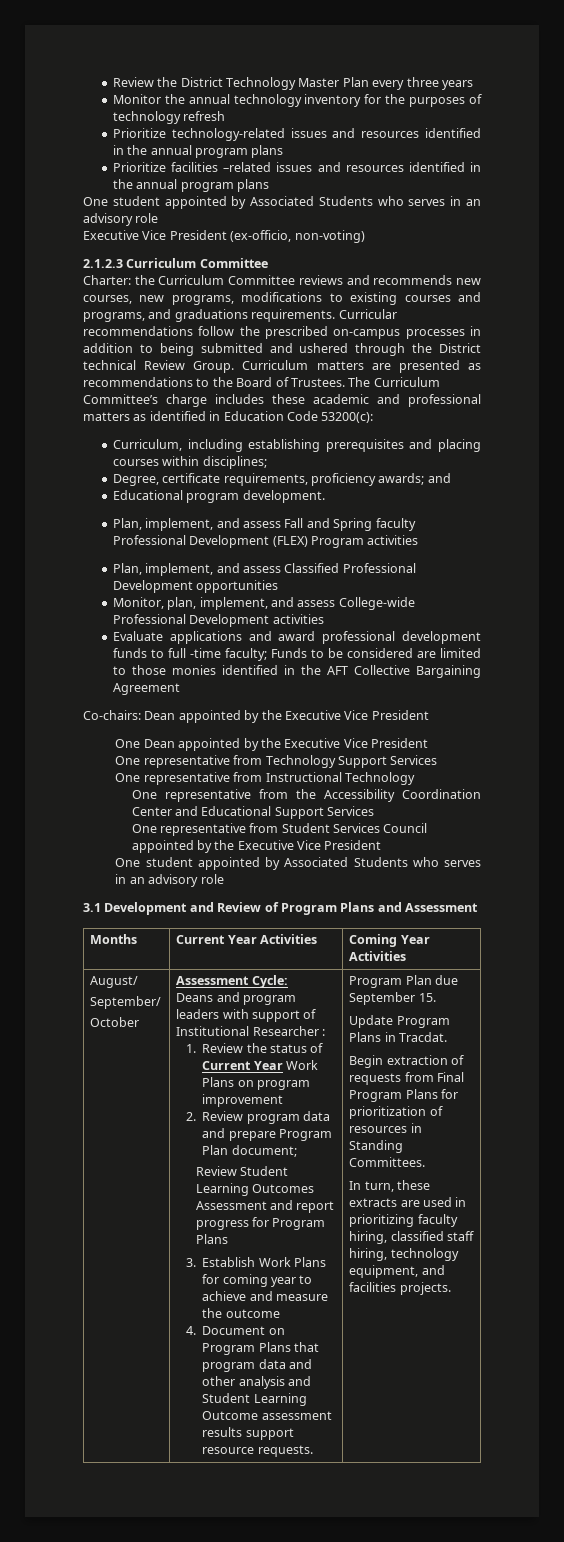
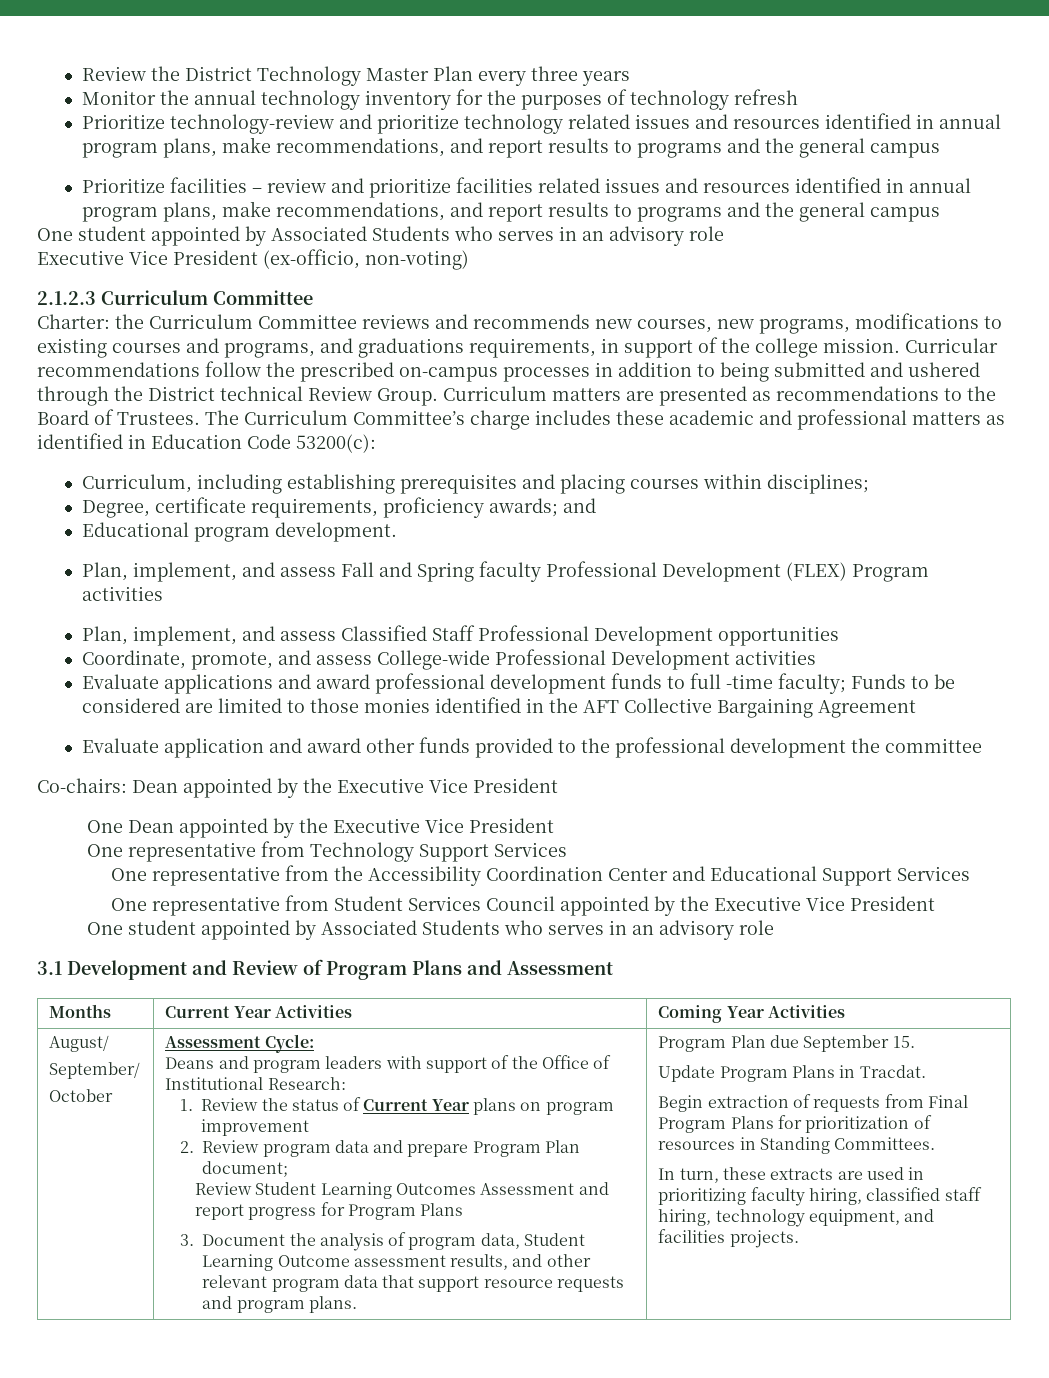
[171,128,481,141] [112,145,284,158] [112,162,481,172] [112,179,270,192] technology-related issues and resources identified in the annual program plans // Prioritize facilities –related issues and resources identified in the annual program plans -> [169,113,1001,134] [81,137,940,158] [81,177,971,198] [81,201,940,222] technology-review and prioritize technology related issues and resources identified in annual program plans, make recommendations, and report results to programs and the general campus // Prioritize facilities – review and prioritize facilities related issues and resources identified in annual program plans, make recommendations, and report results to programs and the general campus
[251,309,336,322] requirements. -> [469,337,900,358] requirements, in support of the college mission.
(340, 568) none -> [431,625,475,641] Staff
[112,597,268,610] Monitor, plan, implement, -> [81,650,273,670] Coordinate, promote,
(180, 689) none -> [81,737,982,758] // Evaluate application and award other funds provided to the professional development the committee
[115,772,415,785] // One representative from Instructional Technology -> (567, 849) none
[176,1026,326,1036] Institutional Researcher : -> [511,1055,612,1069] [165,1077,346,1090] the Office of Institutional Research:
[285,1060,318,1070] [202,1077,235,1087] Work Plans -> [473,1098,517,1115] plans
[202,1257,326,1267] [202,1274,313,1287] [202,1291,328,1301] [202,1308,280,1318] [185,1326,285,1335] [202,1342,319,1355] [202,1359,312,1372] [202,1376,311,1389] [202,1393,307,1406] [202,1411,332,1420] [202,1427,294,1440] [202,1445,313,1457] Establish Work Plans for coming year to achieve and measure the outcome // 4. Document on Program Plans that program data and other analysis and Student Learning Outcome assessment results support resource requests. -> [202,1232,586,1251] [202,1254,591,1271] [202,1275,625,1292] [202,1296,357,1313] Document the analysis of program data, Student Learning Outcome assessment results, and other relevant program data that support resource requests and program plans.

